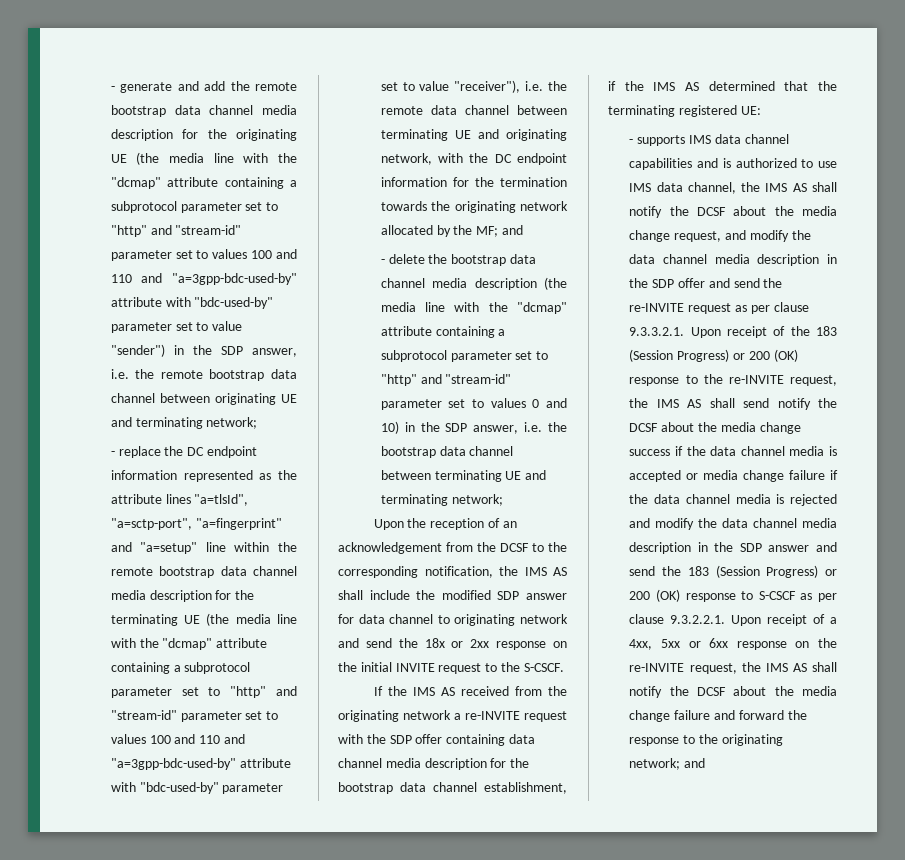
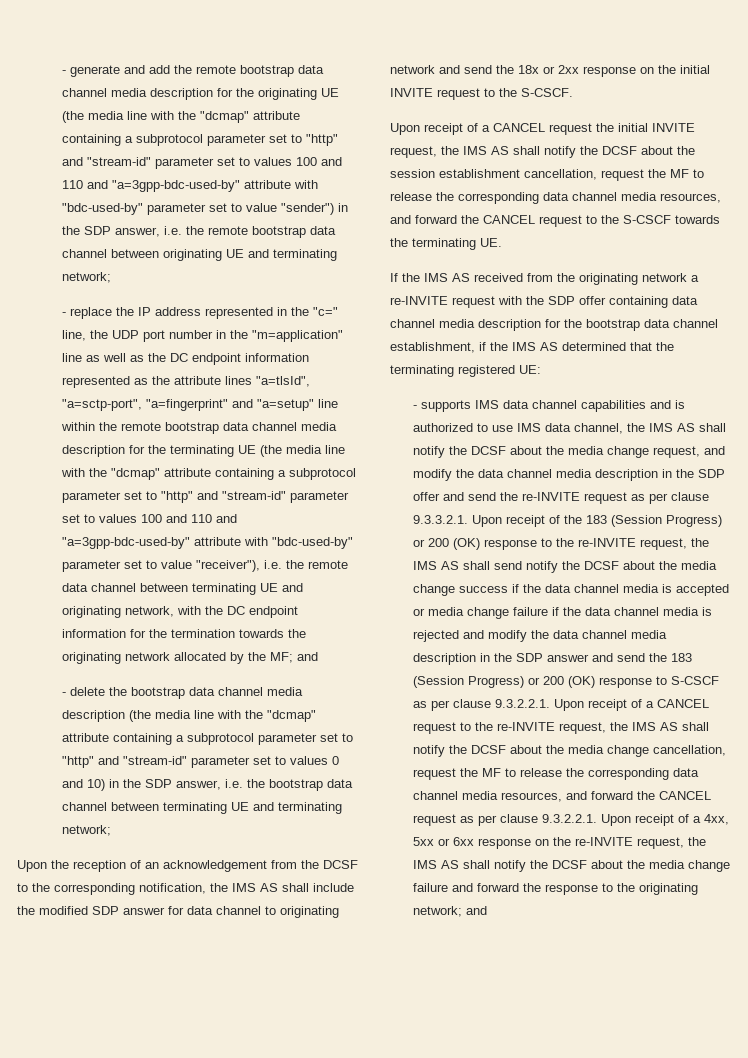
(184, 451) none -> [138,307,339,319] [62,330,344,342] [62,353,167,362] IP address represented in the "c=" line, the UDP port number in the "m=application" line as well as the
(564, 667) none -> [390,123,695,135] [390,146,695,158] [390,169,704,181] [390,192,721,204] [390,215,720,227] [390,238,502,250] // Upon receipt of a CANCEL request the initial INVITE request, the IMS AS shall notify the DCSF about the session establishment cancellation, request the MF to release the corresponding data channel media resources, and forward the CANCEL request to the S-CSCF towards the terminating UE.
(837, 620) none -> [656,699,709,708] [412,722,709,734] [412,745,726,757] [412,768,699,780] [412,791,711,802] [412,814,701,826] CANCEL request to the re-INVITE request, the IMS AS shall notify the DCSF about the media change cancellation, request the MF to release the corresponding data channel media resources, and forward the CANCEL request as per clause 9.3.2.2.1. Upon receipt of a

